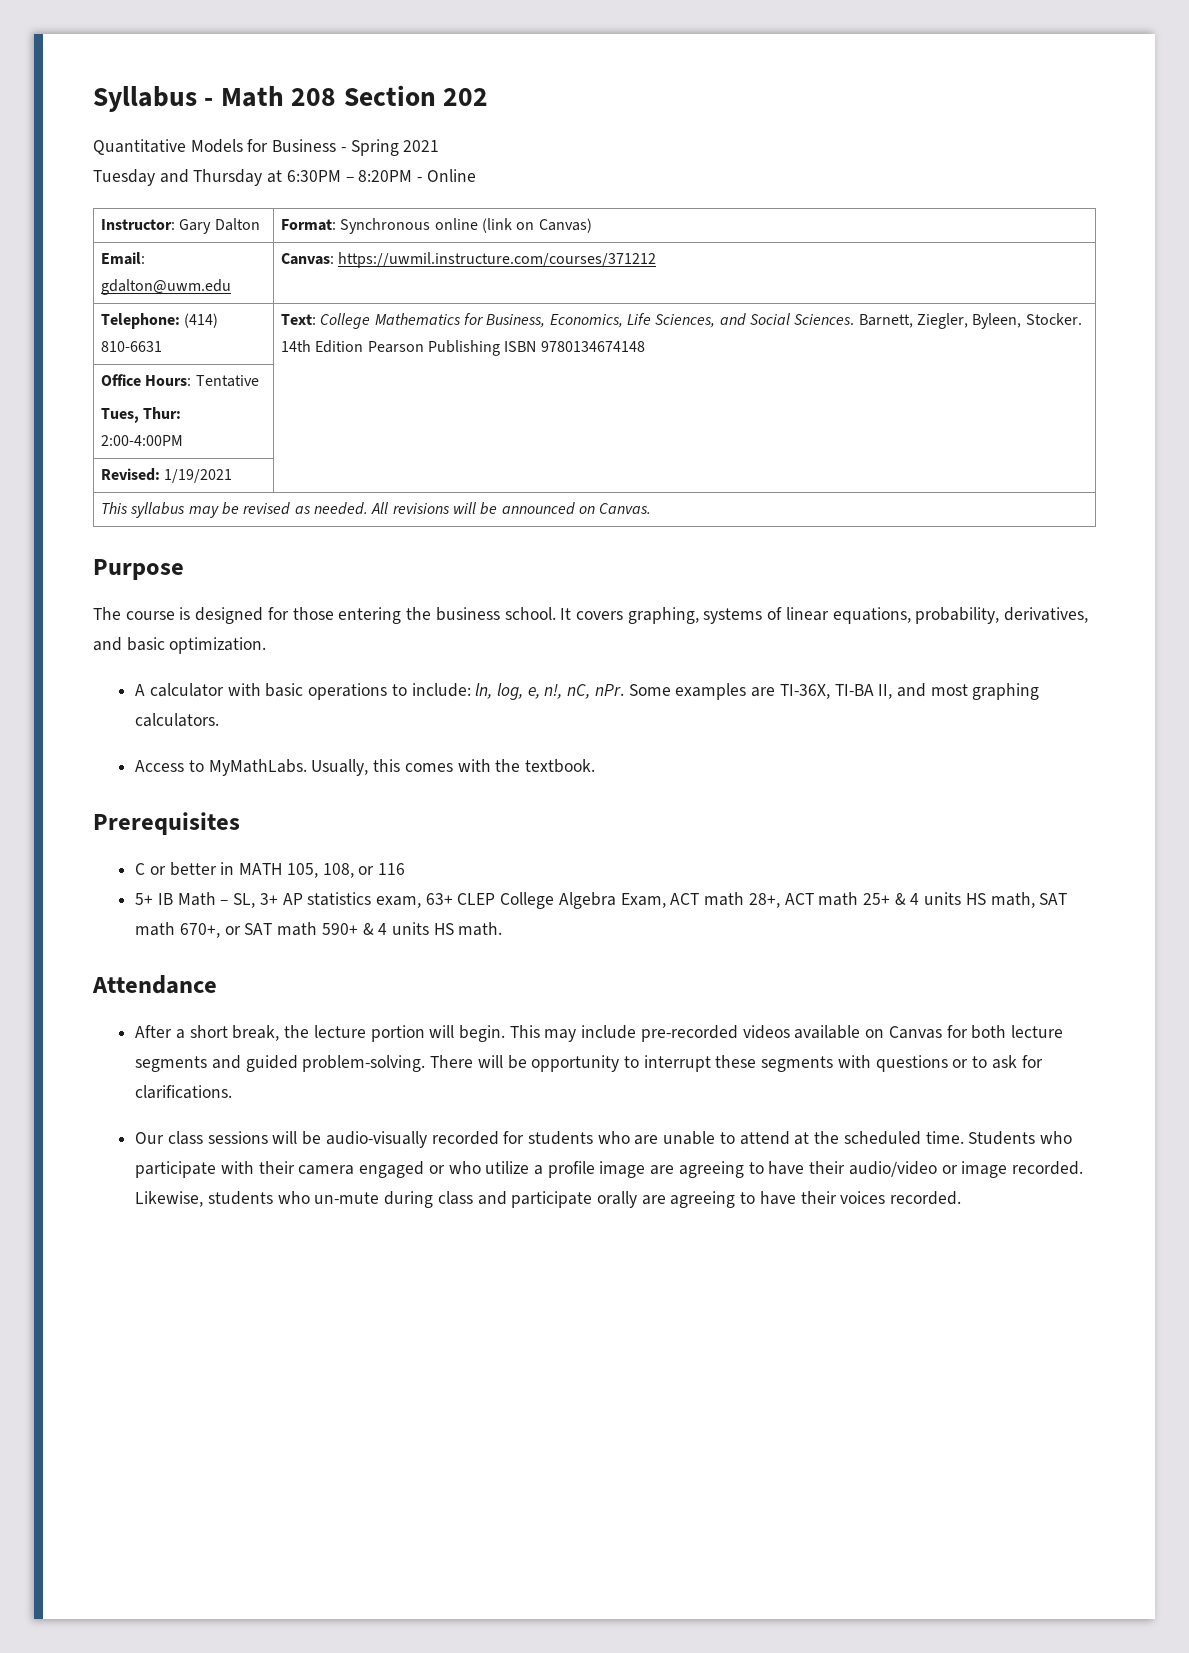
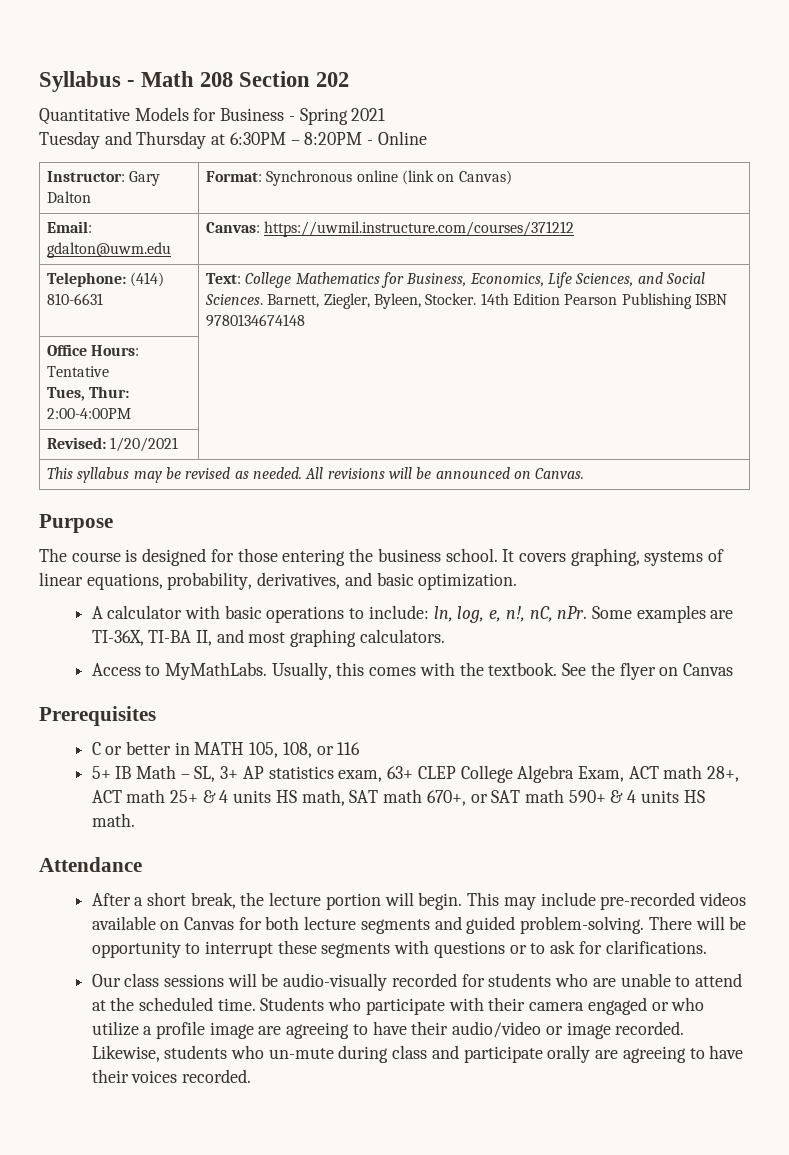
[164,469,233,483] 1/19/2021 -> [110,437,179,452] 1/20/2021
(596, 766) none -> [562,662,733,680] See the flyer on Canvas

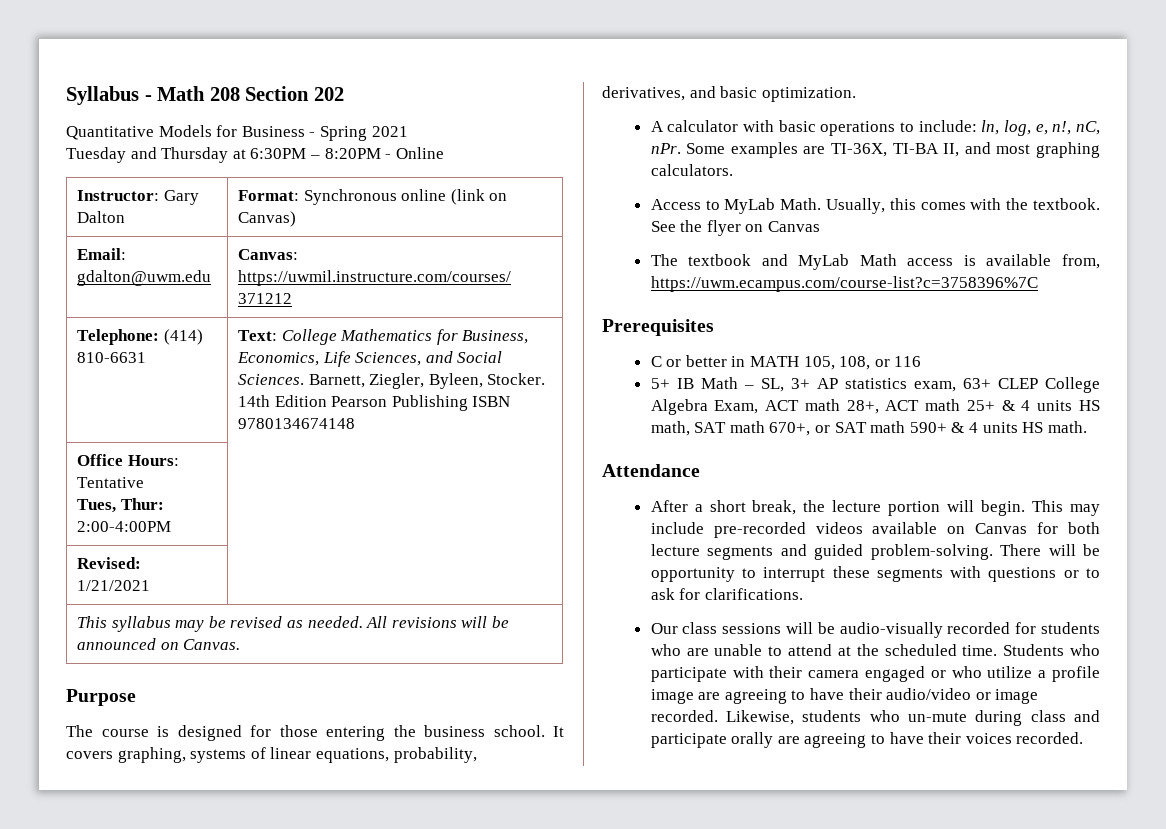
[110,437,179,452] 1/20/2021 -> [76,580,150,591] 1/21/2021
[164,662,267,680] MyMathLabs. -> [724,198,822,214] MyLab Math.
(733, 669) none -> [650,254,1100,270] [650,276,1038,292] // The textbook and MyLab Math access is available from, https://uwm.ecampus.com/course-list?c=3758396%7C

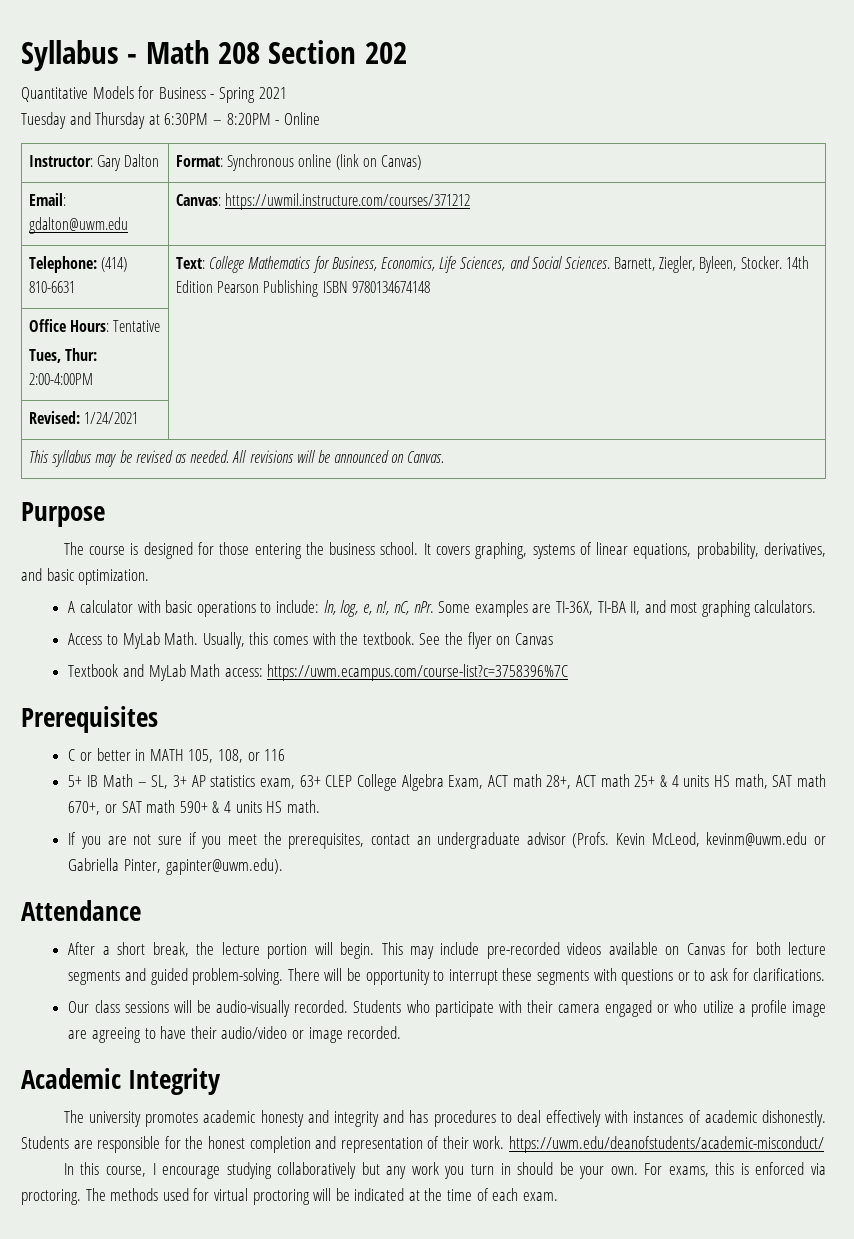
[76,580,150,591] 1/21/2021 -> [84,412,139,424] 1/24/2021
[650,254,752,266] The textbook -> [68,664,119,677] Textbook
[907,254,1100,269] access is available from, -> [224,668,263,677] access:
(1087, 427) none -> [68,832,826,849] [68,858,283,875] // If you are not sure if you meet the prerequisites, contact an undergraduate advisor (Profs. Kevin McLeod, kevinm@uwm.edu or Gabriella Pinter, gapinter@uwm.edu).
[947,622,1100,634] [650,644,998,656] recorded for students who are unable to attend at the scheduled time. -> [294,1000,349,1013] recorded.
[726,710,1100,726] [650,732,1084,748] Likewise, students who un-mute during class and participate orally are agreeing to have their voices recorded. -> [21,1068,222,1095] [63,1110,827,1127] [21,1136,825,1153] [63,1162,827,1179] [21,1188,558,1205] // Academic Integrity // The university promotes academic honesty and integrity and has procedures to deal effectively with instances of academic dishonestly. Students are responsible for the honest completion and representation of their work. https://uwm.edu/deanofstudents/academic-misconduct/ // In this course, I encourage studying collaboratively but any work you turn in should be your own. For exams, this is enforced via proctoring. The methods used for virtual proctoring will be indicated at the time of each exam.

